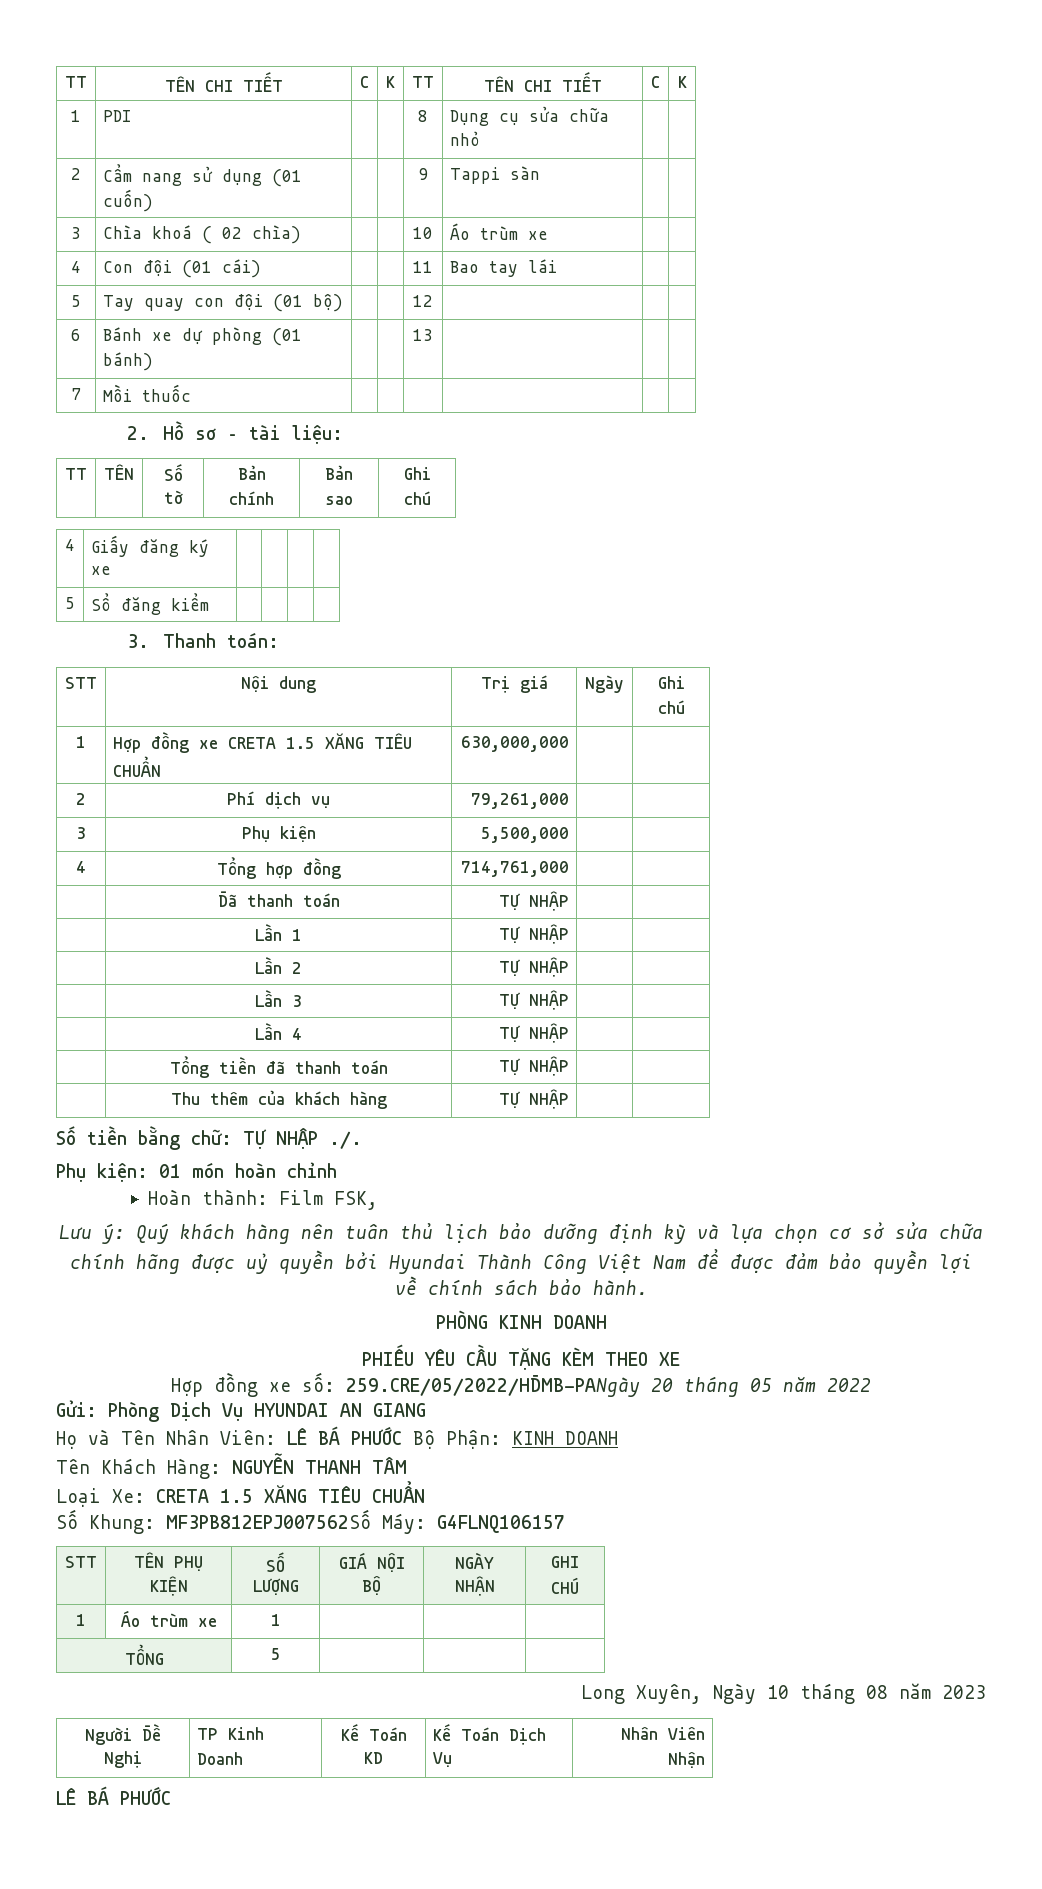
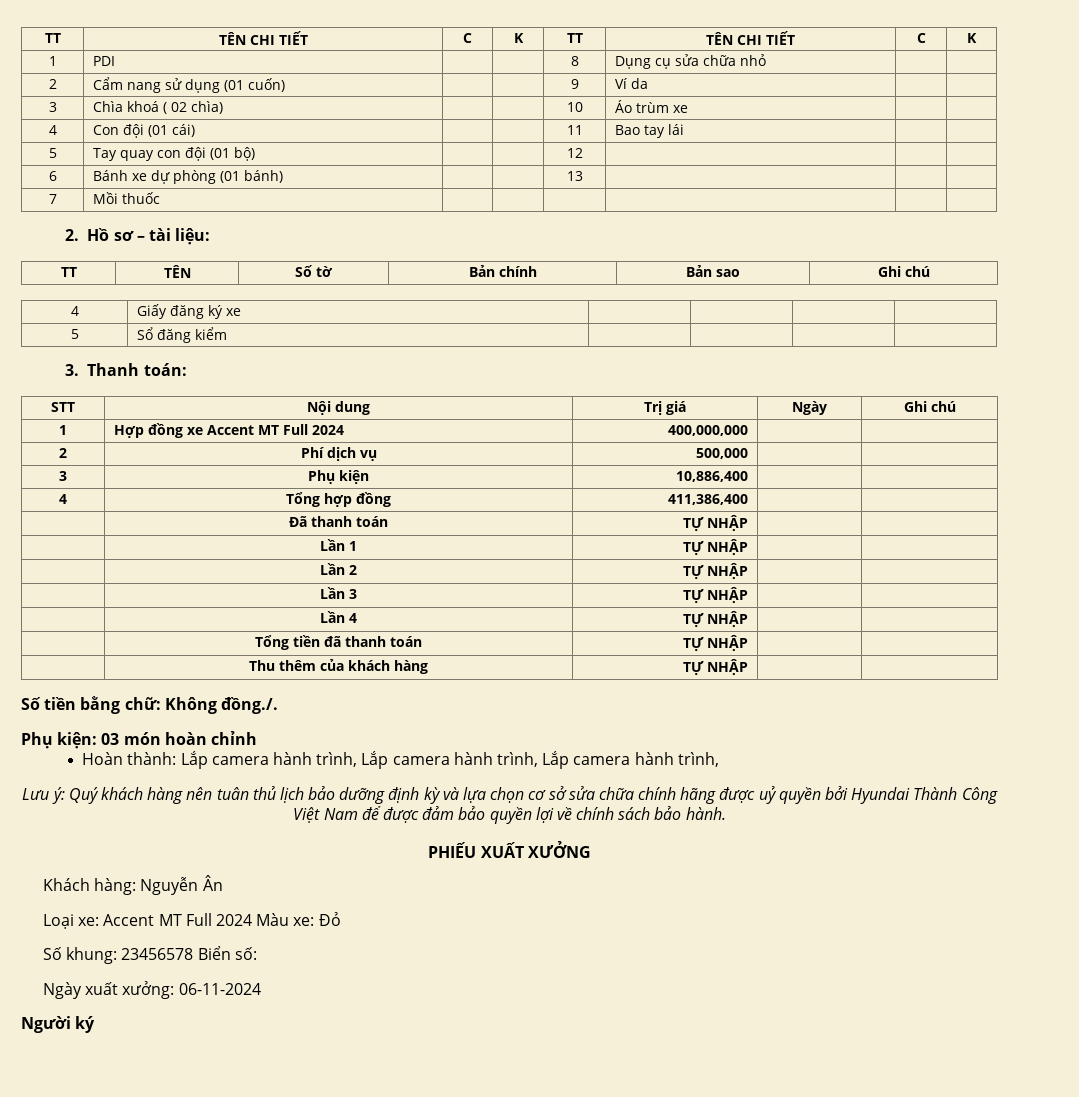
[450,166,541,184] Tappi sàn -> [615,78,649,89] Ví da
[228,733,413,749] [113,756,162,777] [460,736,569,752] CRETA 1.5 XĂNG TIÊU CHUẨN | 630,000,000 -> [207,424,345,435] [667,425,748,436] Accent MT Full 2024 | 400,000,000
[470,793,569,809] 79,261,000 -> [695,448,748,459] 500,000
[480,827,569,843] 5,500,000 -> [675,471,748,482] 10,886,400
[460,861,569,877] 714,761,000 -> [667,494,748,505] 411,386,400
[243,1128,362,1149] TỰ NHẬP ./. -> [164,697,278,714] Không đồng./.
[159,1164,181,1178] 01 -> [101,733,120,745] 03
[279,1190,379,1210] Film FSK, -> [180,751,719,769] Lắp camera hành trình, Lắp camera hành trình, Lắp camera hành trình,
[435,1310,607,1329] [362,1344,680,1370] [171,1372,871,1397] [56,1400,426,1422] [56,1426,618,1449] [56,1453,407,1479] [56,1481,425,1507] [56,1509,565,1534] [65,1556,97,1568] [134,1552,203,1571] [149,1576,188,1596] [266,1552,285,1572] [252,1578,299,1595] [338,1552,405,1572] [362,1576,381,1595] [455,1552,494,1569] [454,1576,495,1596] [551,1556,579,1568] [551,1577,579,1594] [76,1614,86,1626] [120,1610,217,1627] [270,1614,281,1626] [124,1644,164,1665] [270,1648,281,1660] [581,1683,986,1704] [85,1724,161,1745] [104,1751,142,1768] [197,1727,265,1740] [197,1752,244,1765] [340,1724,407,1741] [364,1752,383,1764] [433,1724,547,1745] [433,1752,453,1767] [620,1727,705,1740] [667,1752,705,1768] [56,1786,171,1805] PHÒNG KINH DOANH // PHIẾU YÊU CẦU TẶNG KÈM THEO XE // Hợp đồng xe số: 259.CRE/05/2022/HĐMB-PANgày 20 tháng 05 năm 2022 // Gửi: Phòng Dịch Vụ HYUNDAI AN GIANG // Họ và Tên Nhân Viên: LÊ BÁ PHƯỚC Bộ Phận: KINH DOANH // Tên Khách Hàng: NGUYỄN THANH TÂM // Loại Xe: CRETA 1.5 XĂNG TIÊU CHUẨN // Số Khung: MF3PB812EPJ007562Số Máy: G4FLNQ106157 // STT | TÊN PHỤ KIỆN | SỐ LƯỢNG | GIÁ NỘI BỘ | NGÀY NHẬN | GHI CHÚ // 1 | Áo trùm xe | 1 | | | // TỔNG | 5 | | | // Long Xuyên, Ngày 10 tháng 08 năm 2023 // Người Đề Nghị | TP Kinh Doanh | Kế Toán KD | Kế Toán Dịch Vụ | Nhân Viên Nhận // LÊ BÁ PHƯỚC -> [428,841,591,858] [43,875,223,895] [43,912,341,929] [43,946,257,964] [43,981,261,999] [21,1016,96,1033] PHIẾU XUẤT XƯỞNG // Khách hàng: Nguyễn Ân // Loại xe: Accent MT Full 2024 Màu xe: Đỏ // Số khung: 23456578 Biển số: // Ngày xuất xưởng: 06-11-2024 // Người ký

